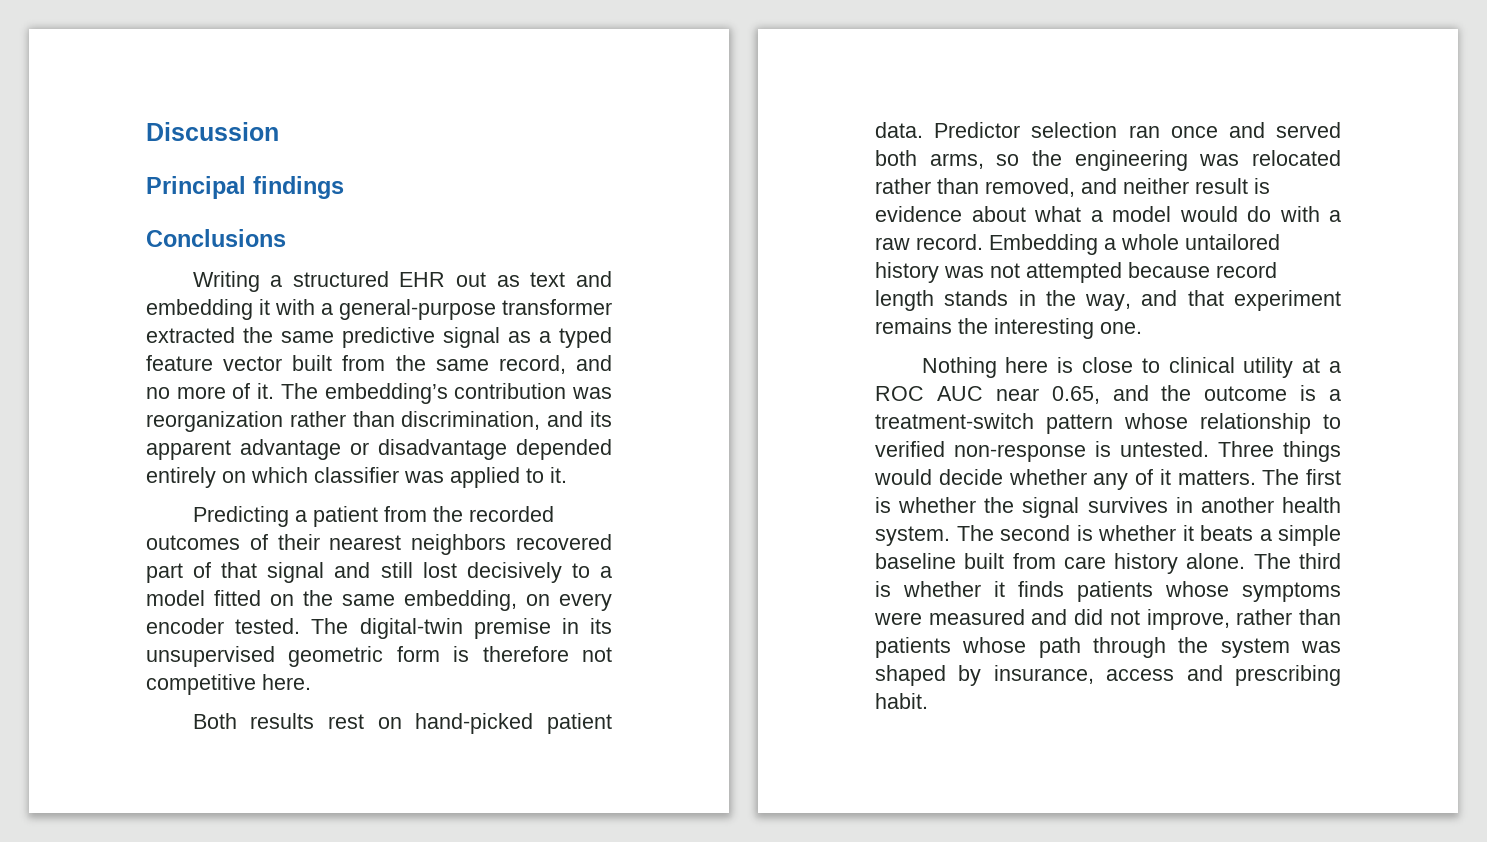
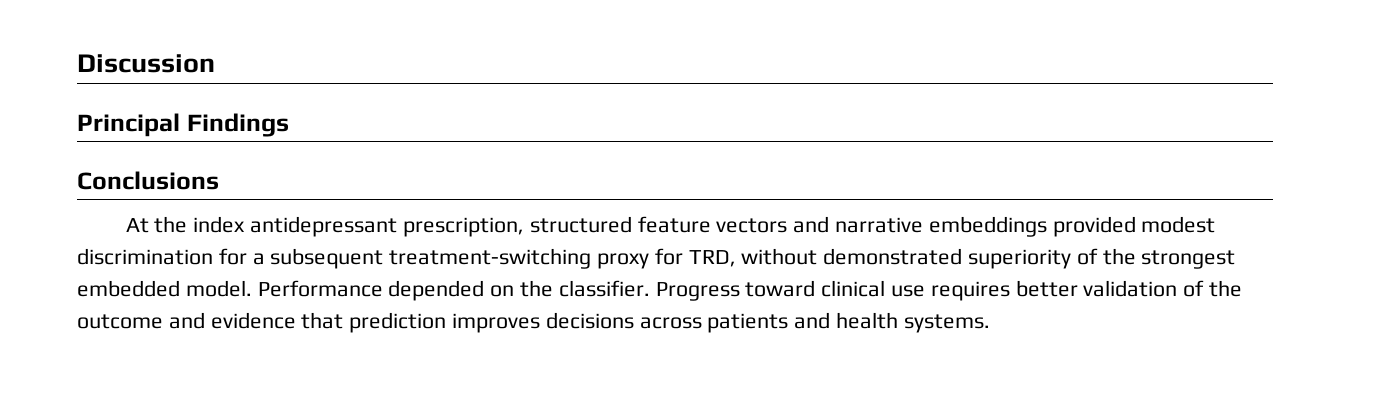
[253,176,344,199] findings -> [186,113,289,137] Findings
[192,271,612,292] [146,299,612,320] [146,327,612,348] [146,355,612,374] [146,383,612,404] [146,411,612,432] [146,439,612,460] [146,467,567,488] [192,506,554,527] [146,534,612,555] [146,562,612,583] [146,590,612,611] [146,618,612,639] [146,646,612,667] [146,674,311,695] [192,713,612,734] [875,122,1341,138] [875,150,1341,171] [875,178,1270,197] [875,206,1341,222] [875,234,1280,255] [875,262,1277,283] [875,290,1341,311] [875,318,1142,339] [921,357,1341,378] [875,385,1341,404] [875,413,1341,434] [875,441,1341,462] [874,469,1341,490] [875,497,1341,518] [875,525,1341,546] [875,553,1341,574] [875,581,1341,602] [874,609,1341,630] [875,637,1341,658] [875,665,1341,686] [875,693,928,709] Writing a structured EHR out as text and embedding it with a general-purpose transformer extracted the same predictive signal as a typed feature vector built from the same record, and no more of it. The embedding’s contribution was reorganization rather than discrimination, and its apparent advantage or disadvantage depended entirely on which classifier was applied to it. // Predicting a patient from the recorded outcomes of their nearest neighbors recovered part of that signal and still lost decisively to a model fitted on the same embedding, on every encoder tested. The digital-twin premise in its unsupervised geometric form is therefore not competitive here. // Both results rest on hand-picked patient data. Predictor selection ran once and served both arms, so the engineering was relocated rather than removed, and neither result is evidence about what a model would do with a raw record. Embedding a whole untailored history was not attempted because record length stands in the way, and that experiment remains the interesting one. // Nothing here is close to clinical utility at a ROC AUC near 0.65, and the outcome is a treatment-switch pattern whose relationship to verified non-response is untested. Three things would decide whether any of it matters. The first is whether the signal survives in another health system. The second is whether it beats a simple baseline built from care history alone. The third is whether it finds patients whose symptoms were measured and did not improve, rather than patients whose path through the system was shaped by insurance, access and prescribing habit. -> [125,216,1216,237] [77,248,1236,269] [77,280,1243,301] [77,312,990,333] At the index antidepressant prescription, structured feature vectors and narrative embeddings provided modest discrimination for a subsequent treatment-switching proxy for TRD, without demonstrated superiority of the strongest embedded model. Performance depended on the classifier. Progress toward clinical use requires better validation of the outcome and evidence that prediction improves decisions across patients and health systems.

